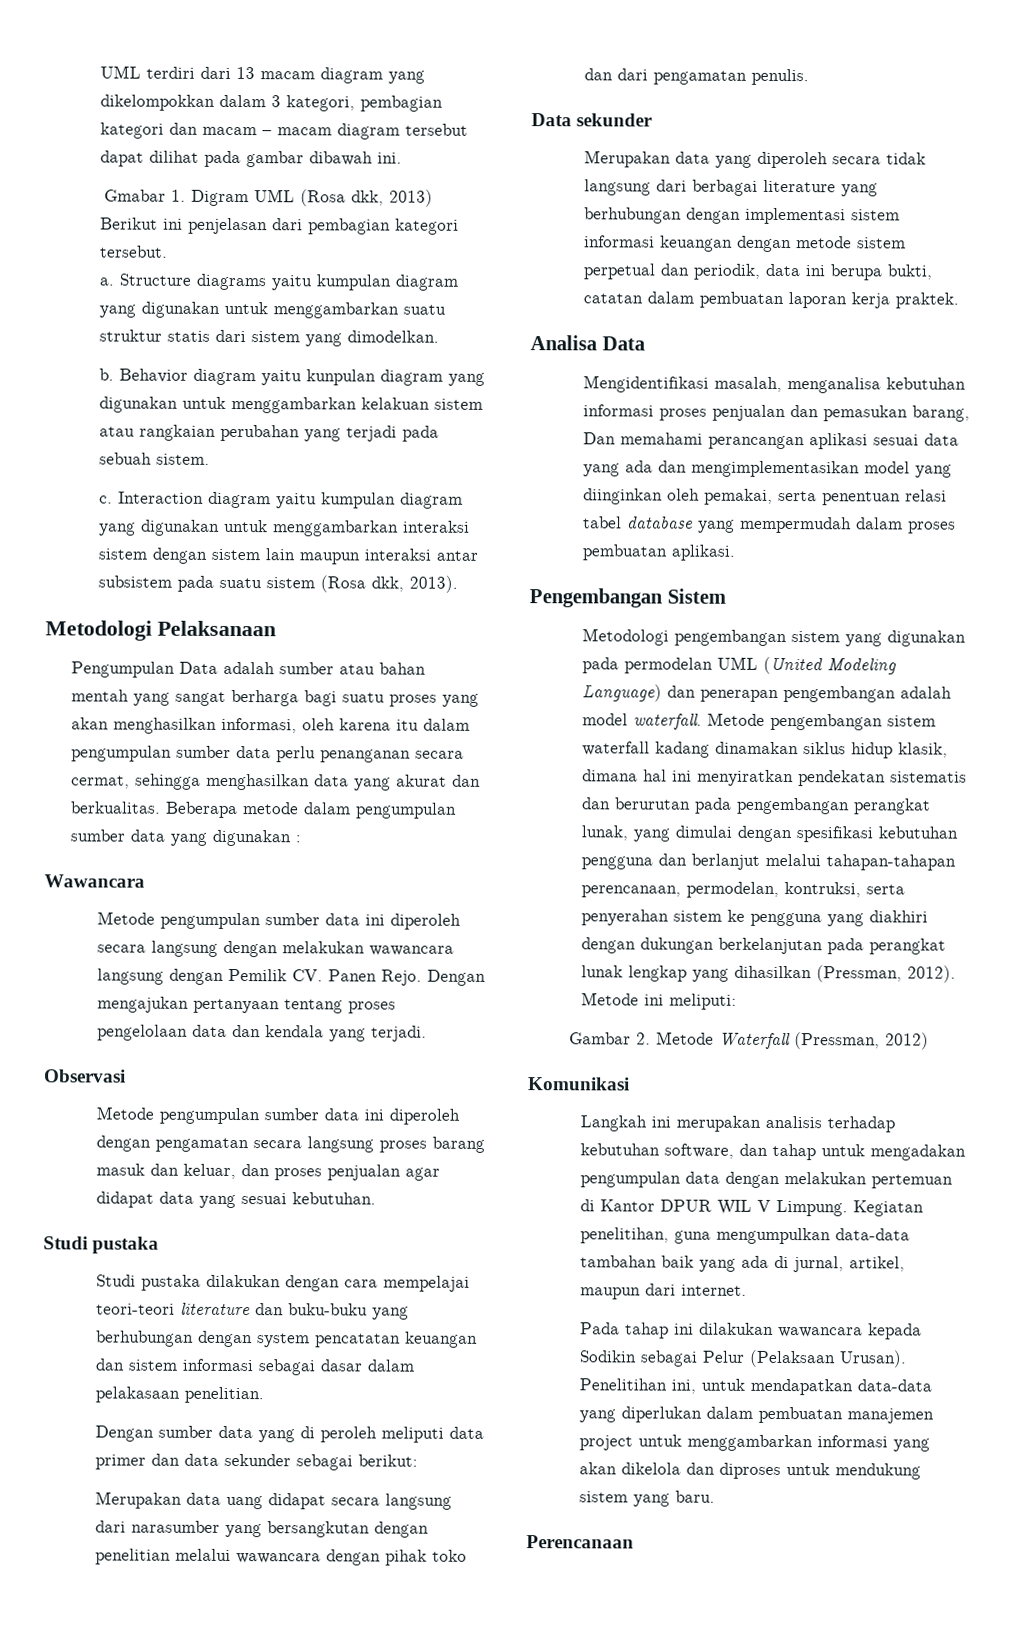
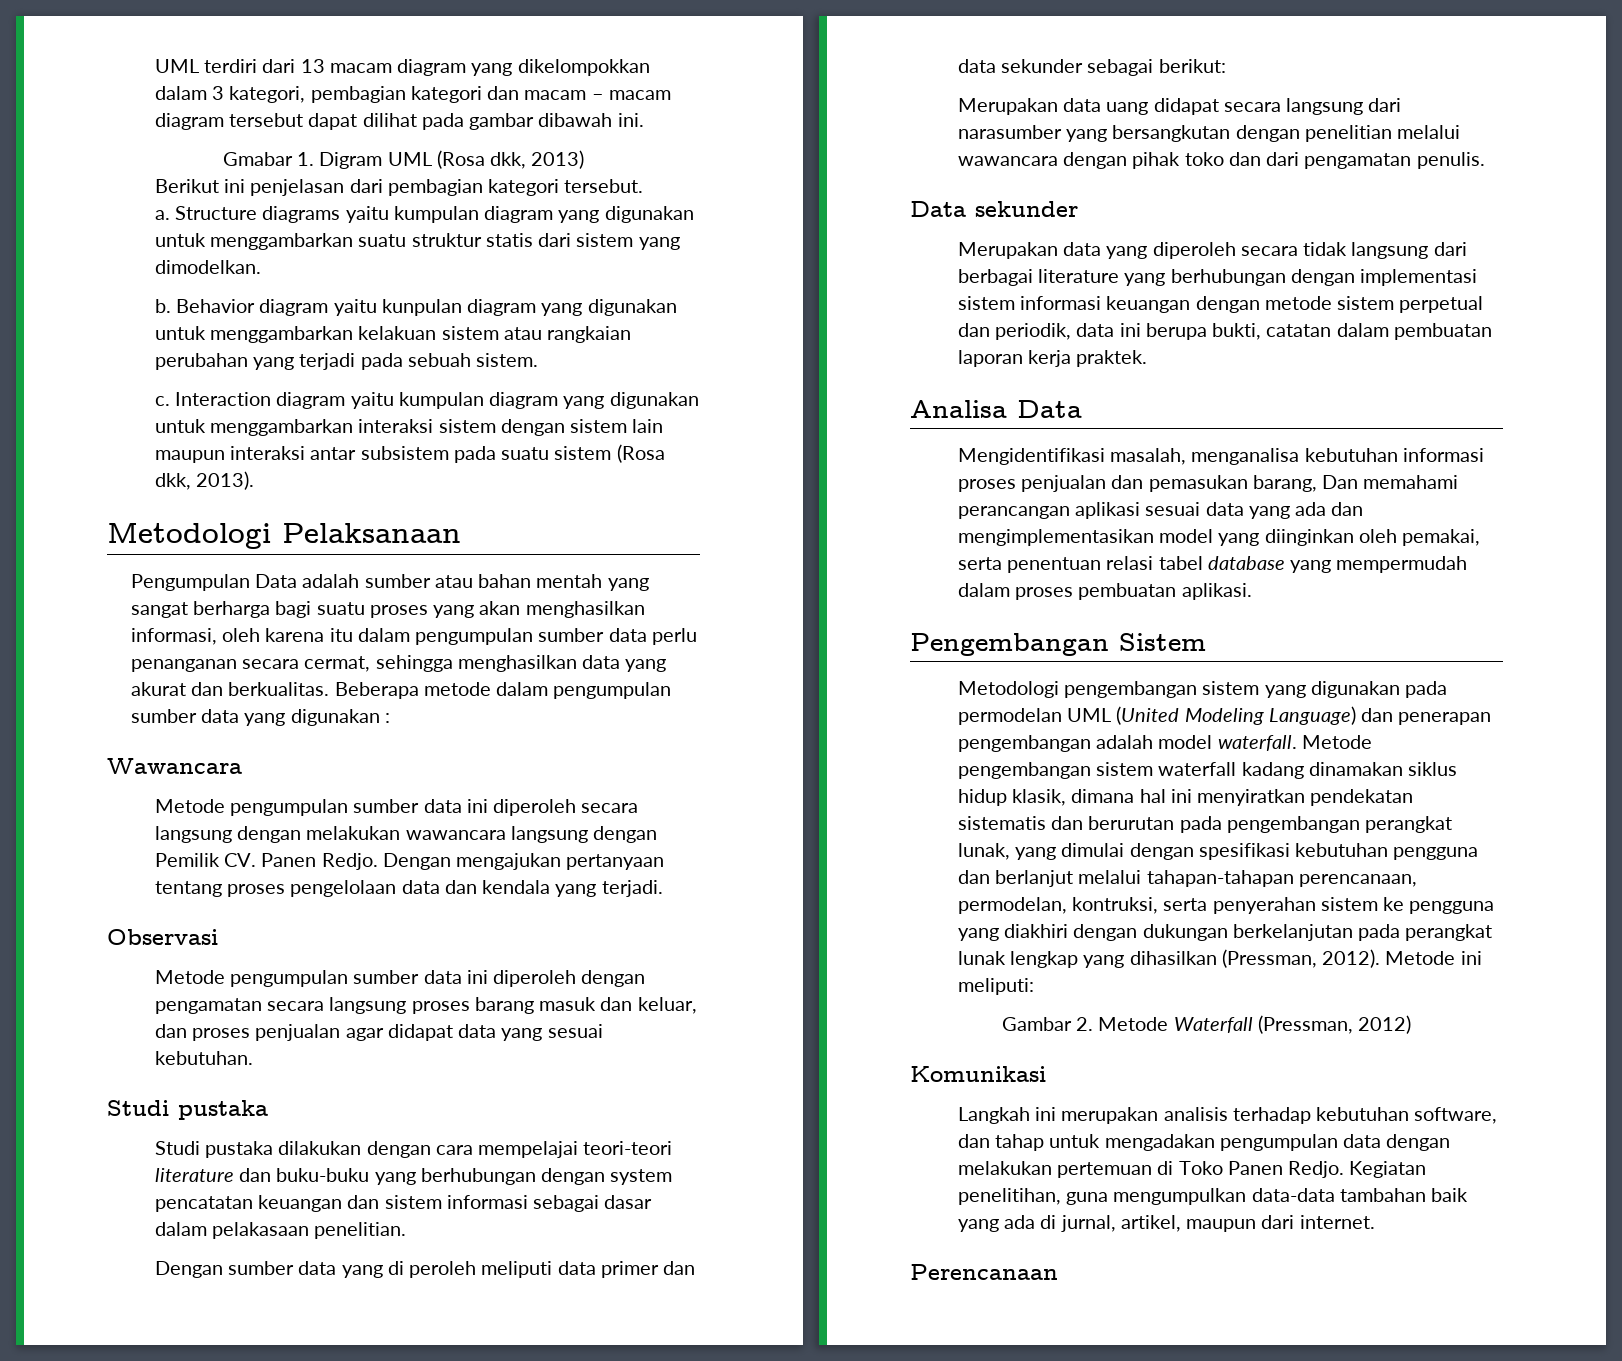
[380,969,422,986] Rejo. -> [321,853,378,870] Redjo.
[599,1199,848,1217] Kantor DPUR WIL V Limpung. -> [1178,1161,1345,1178] Toko Panen Redjo.
[579,1322,922,1340] [579,1349,907,1368] [578,1378,932,1396] [578,1406,934,1424] [578,1434,930,1452] [578,1462,921,1480] [578,1490,715,1507] // Pada tahap ini dilakukan wawancara kepada Sodikin sebagai Pelur (Pelaksaan Urusan). Penelitihan ini, untuk mendapatkan data-data yang diperlukan dalam pembuatan manajemen project untuk menggambarkan informasi yang akan dikelola dan diproses untuk mendukung sistem yang baru. -> (1375, 1222) none

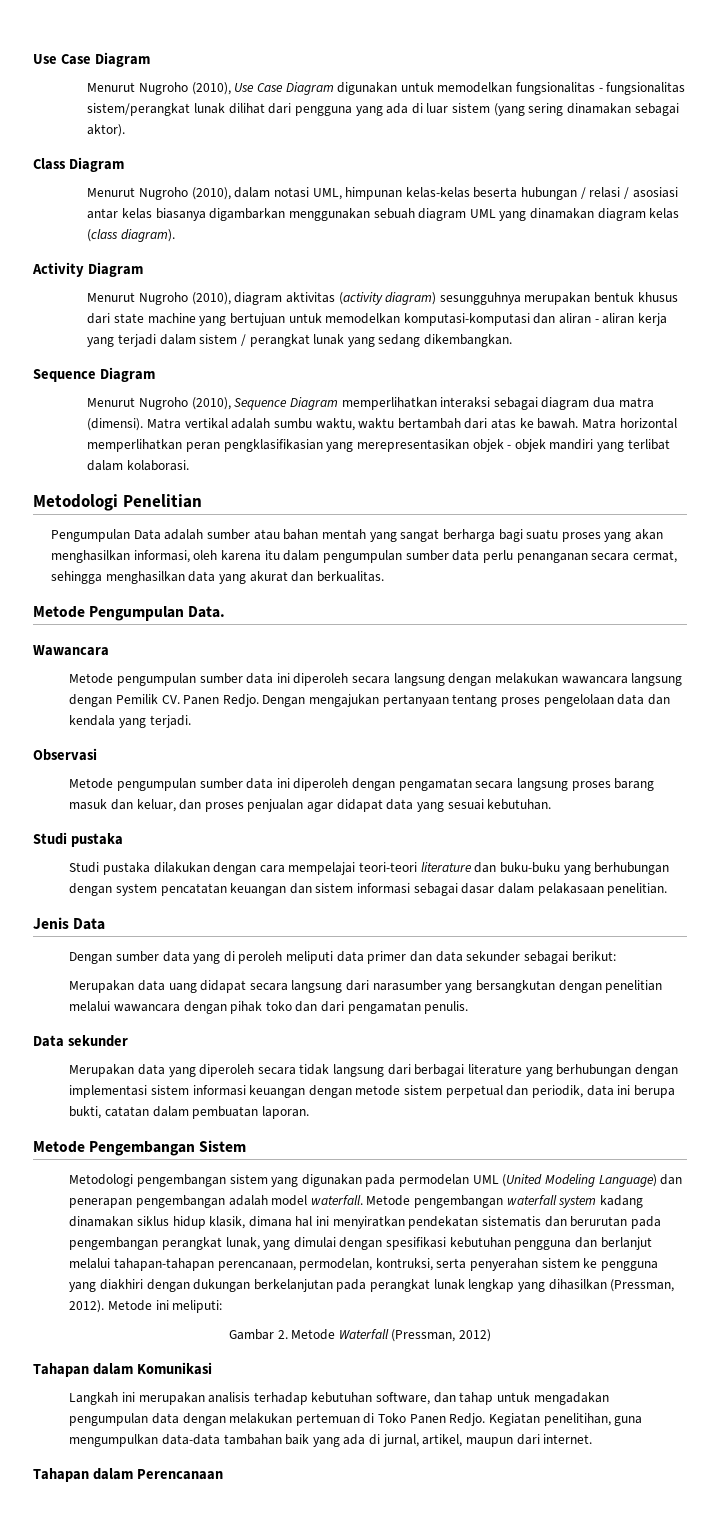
[154,59,650,76] [154,86,671,103] [154,113,644,130] [222,150,585,169] [154,179,644,196] [154,206,694,223] [154,233,680,250] [154,260,261,274] [154,299,677,316] [154,326,632,343] [154,353,539,370] [154,392,699,409] [154,419,664,436] [154,444,665,463] [154,471,255,490] [107,523,461,549] UML terdiri dari 13 macam diagram yang dikelompokkan dalam 3 kategori, pembagian kategori dan macam – macam diagram tersebut dapat dilihat pada gambar dibawah ini. // Gmabar 1. Digram UML (Rosa dkk, 2013) // Berikut ini penjelasan dari pembagian kategori tersebut. // a. Structure diagrams yaitu kumpulan diagram yang digunakan untuk menggambarkan suatu struktur statis dari sistem yang dimodelkan. // b. Behavior diagram yaitu kunpulan diagram yang digunakan untuk menggambarkan kelakuan sistem atau rangkaian perubahan yang terjadi pada sebuah sistem. // c. Interaction diagram yaitu kumpulan diagram yang digunakan untuk menggambarkan interaksi sistem dengan sistem lain maupun interaksi antar subsistem pada suatu sistem (Rosa dkk, 2013). // Metodologi Pelaksanaan -> [33,52,150,67] [87,82,686,95] [87,103,679,116] [87,124,126,137] [33,157,124,172] [87,187,678,200] [87,208,680,221] [87,229,175,242] [32,262,143,277] [87,292,678,305] [87,313,668,326] [87,334,513,347] [33,367,155,382] [87,397,654,410] [87,418,677,431] [87,439,670,452] [87,460,189,471] [33,494,202,511] Use Case Diagram // Menurut Nugroho (2010), Use Case Diagram digunakan untuk memodelkan fungsionalitas - fungsionalitas sistem/perangkat lunak dilihat dari pengguna yang ada di luar sistem (yang sering dinamakan sebagai aktor). // Class Diagram // Menurut Nugroho (2010), dalam notasi UML, himpunan kelas-kelas beserta hubungan / relasi / asosiasi antar kelas biasanya digambarkan menggunakan sebuah diagram UML yang dinamakan diagram kelas (class diagram). // Activity Diagram // Menurut Nugroho (2010), diagram aktivitas (activity diagram) sesungguhnya merupakan bentuk khusus dari state machine yang bertujuan untuk memodelkan komputasi-komputasi dan aliran - aliran kerja yang terjadi dalam sistem / perangkat lunak yang sedang dikembangkan. // Sequence Diagram // Menurut Nugroho (2010), Sequence Diagram memperlihatkan interaksi sebagai diagram dua matra (dimensi). Matra vertikal adalah sumbu waktu, waktu bertambah dari atas ke bawah. Matra horizontal memperlihatkan peran pengklasifikasian yang merepresentasikan objek - objek mandiri yang terlibat dalam kolaborasi. // Metodologi Penelitian
[334,682,672,699] [130,709,390,726] Beberapa metode dalam pengumpulan sumber data yang digunakan : -> [33,606,226,621] // Metode Pengumpulan Data.
(407, 1230) none -> [33,917,106,930] // Jenis Data
[957,350,1148,367] [910,400,1082,418] [957,448,1484,465] [957,475,1459,492] [957,502,1364,519] [957,529,1481,546] [957,556,1468,573] [957,583,1252,600] laporan kerja praktek. // Analisa Data // Mengidentifikasi masalah, menganalisa kebutuhan informasi proses penjualan dan pemasukan barang, Dan memahami perancangan aplikasi sesuai data yang ada dan mengimplementasikan model yang diinginkan oleh pemakai, serta penentuan relasi tabel database yang mempermudah dalam proses pembuatan aplikasi. // -> [261,1106,309,1119] [33,1141,85,1153] laporan. // Metode
[1096,762,1237,776] sistem waterfall -> [506,1195,597,1208] waterfall system
(1412, 1024) none -> [33,1363,133,1377] Tahapan dalam
(1375, 1222) none -> [33,1468,133,1482] Tahapan dalam

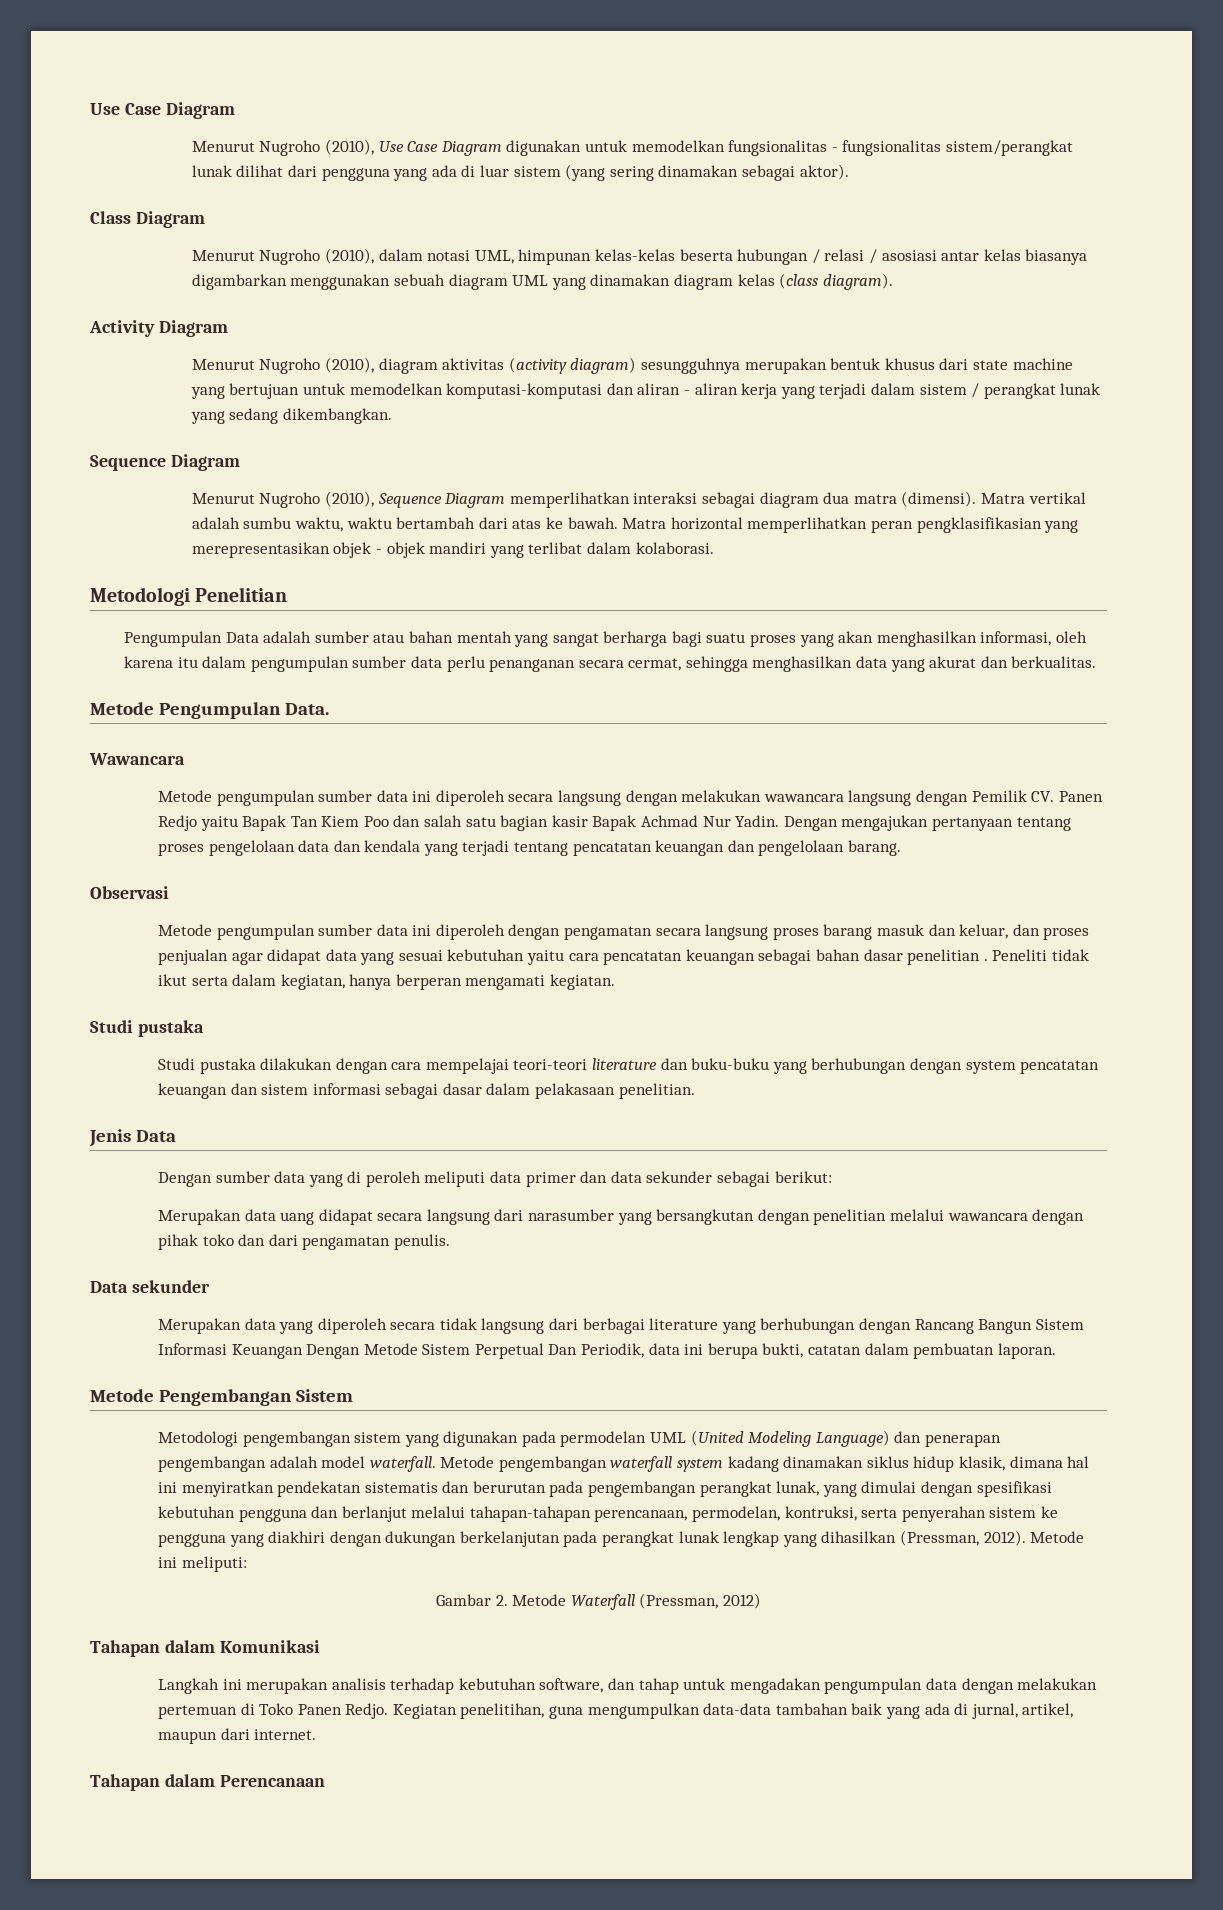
[222,694,259,707] Redjo. -> [157,815,780,831] Redjo yaitu Bapak Tan Kiem Poo dan salah satu bagian kasir Bapak Achmad Nur Yadin.
[149,715,191,728] terjadi. -> [462,840,902,856] terjadi tentang pencatatan keuangan dan pengelolaan barang.
[487,799,552,810] kebutuhan. -> [447,949,1089,965] [157,974,616,990] kebutuhan yaitu cara pencatatan keuangan sebagai bahan dasar penelitian . Peneliti tidak ikut serta dalam kegiatan, hanya berperan mengamati kegiatan.
[69,1085,584,1098] implementasi sistem informasi keuangan dengan metode sistem perpetual dan periodik, -> [914,1319,1084,1334] [157,1343,645,1359] Rancang Bangun Sistem Informasi Keuangan Dengan Metode Sistem Perpetual Dan Periodik,

